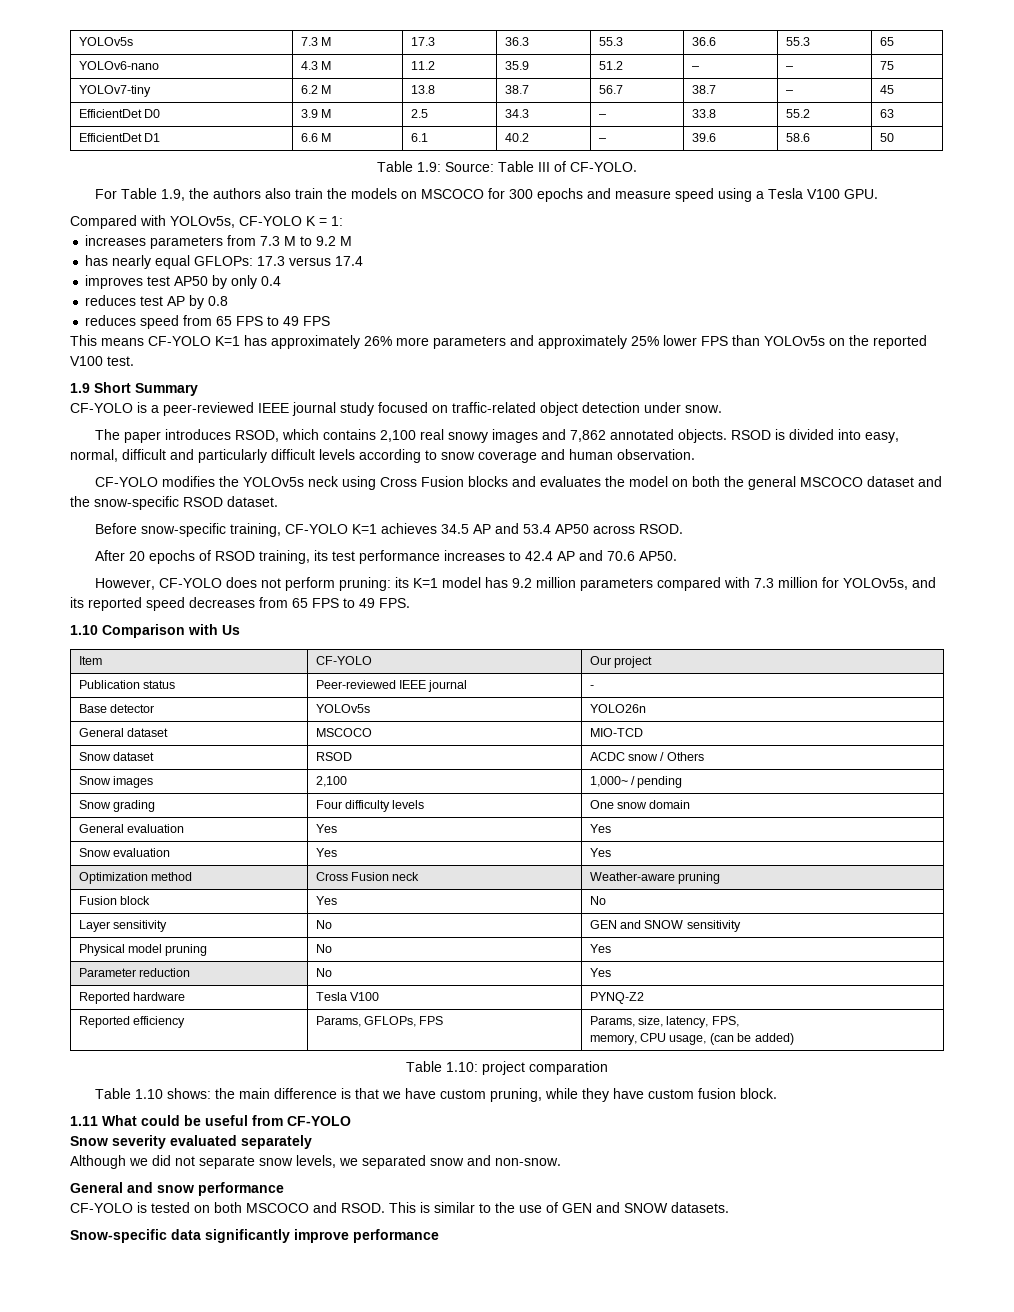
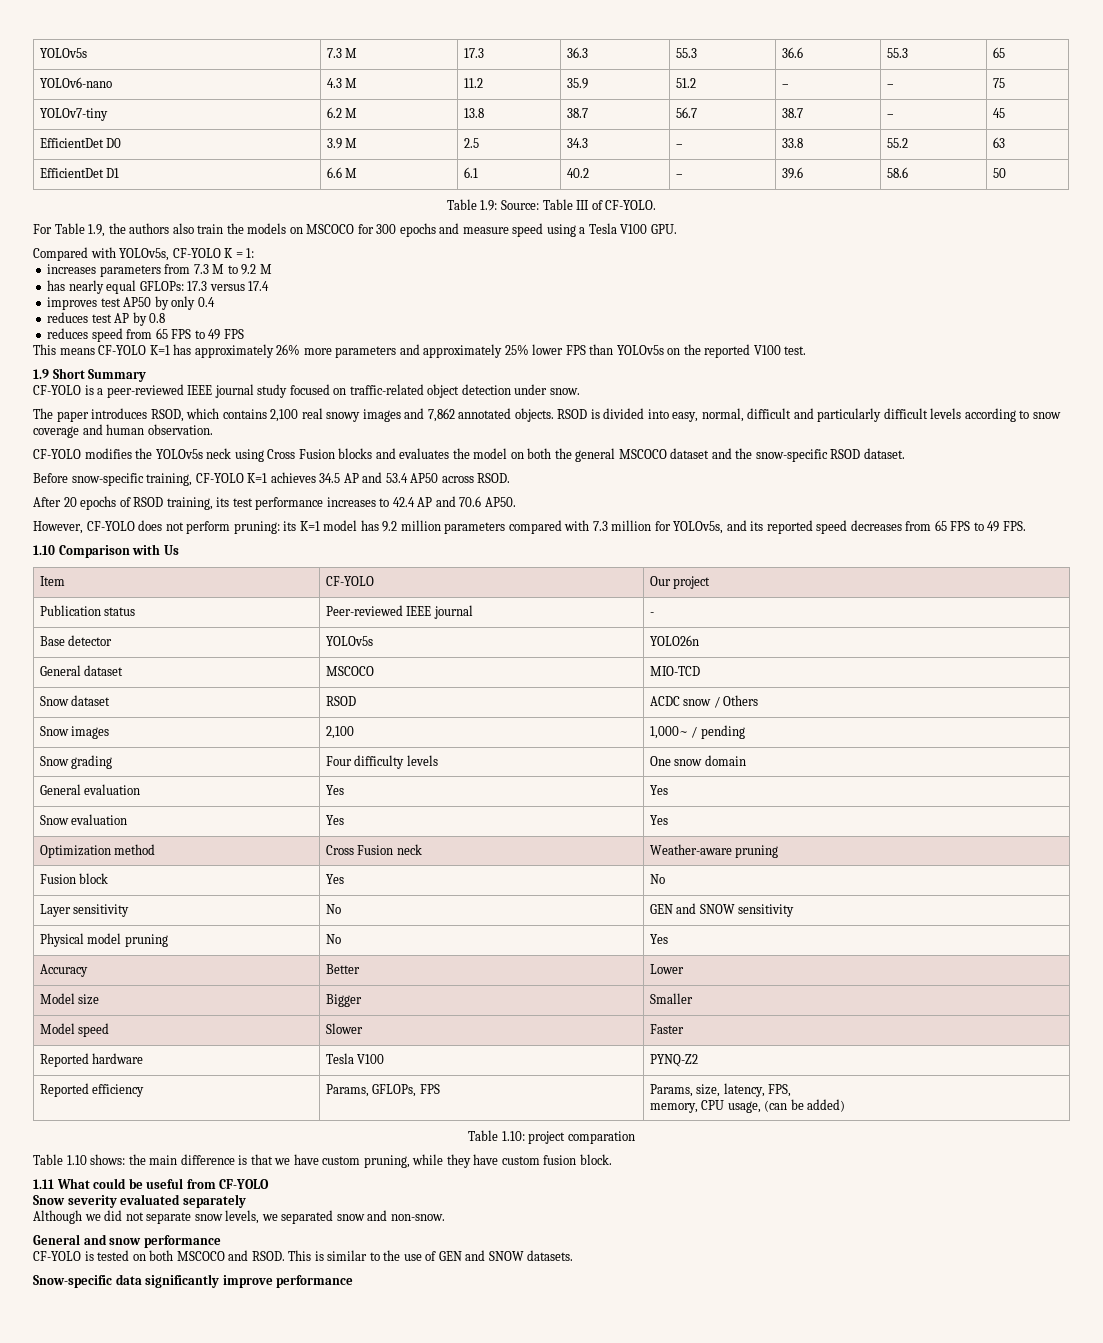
[78,968,191,977] [315,968,332,977] [589,968,611,977] Parameter reduction | No | Yes -> [39,964,88,977] [325,964,360,974] [649,964,684,974] [39,993,100,1005] [325,994,362,1007] [649,993,693,1004] [39,1023,110,1037] [325,1023,363,1034] [649,1024,684,1034] Accuracy | Better | Lower // Model size | Bigger | Smaller // Model speed | Slower | Faster

